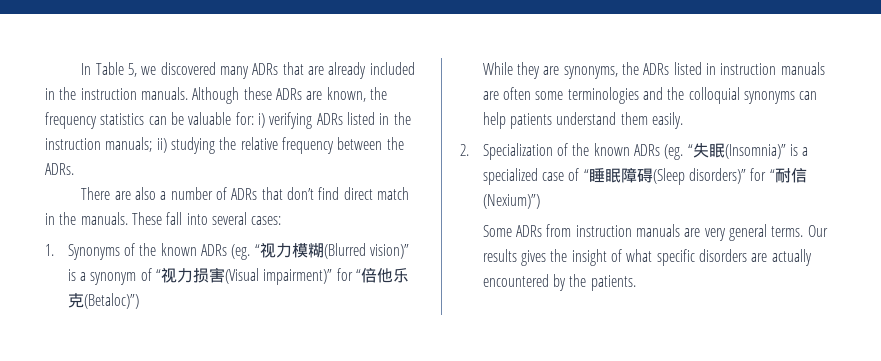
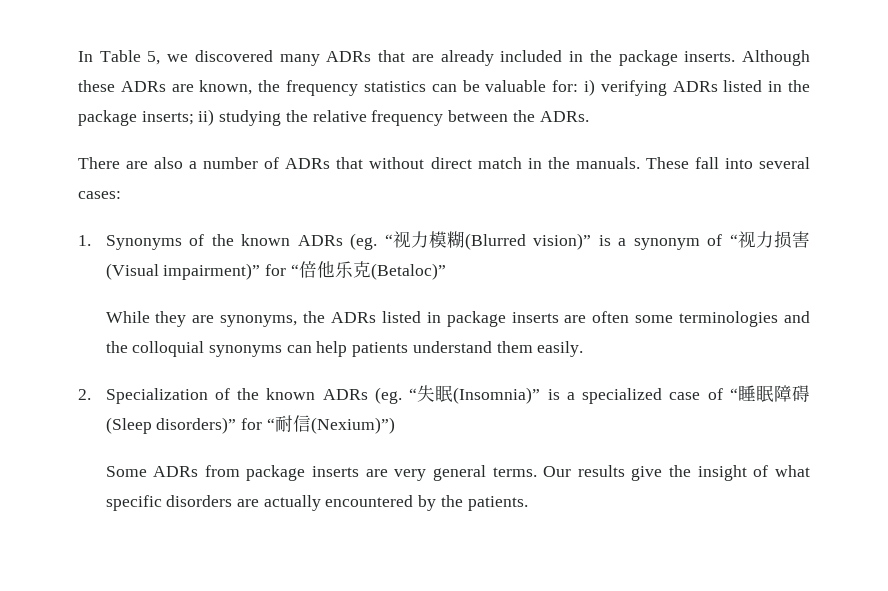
[80,87,188,100] instruction manuals. -> [618,50,736,66] package inserts.
[45,137,153,152] instruction manuals; -> [78,110,194,126] package inserts;
[286,187,340,200] don’t find -> [369,157,425,169] without
[83,293,139,309] (Betaloc)”) -> [370,263,446,280] (Betaloc)”
[720,62,825,75] instruction manuals -> [446,311,559,327] package inserts
[575,224,680,237] instruction manuals -> [246,465,360,481] package inserts
[521,250,547,266] gives -> [631,466,663,481] give

